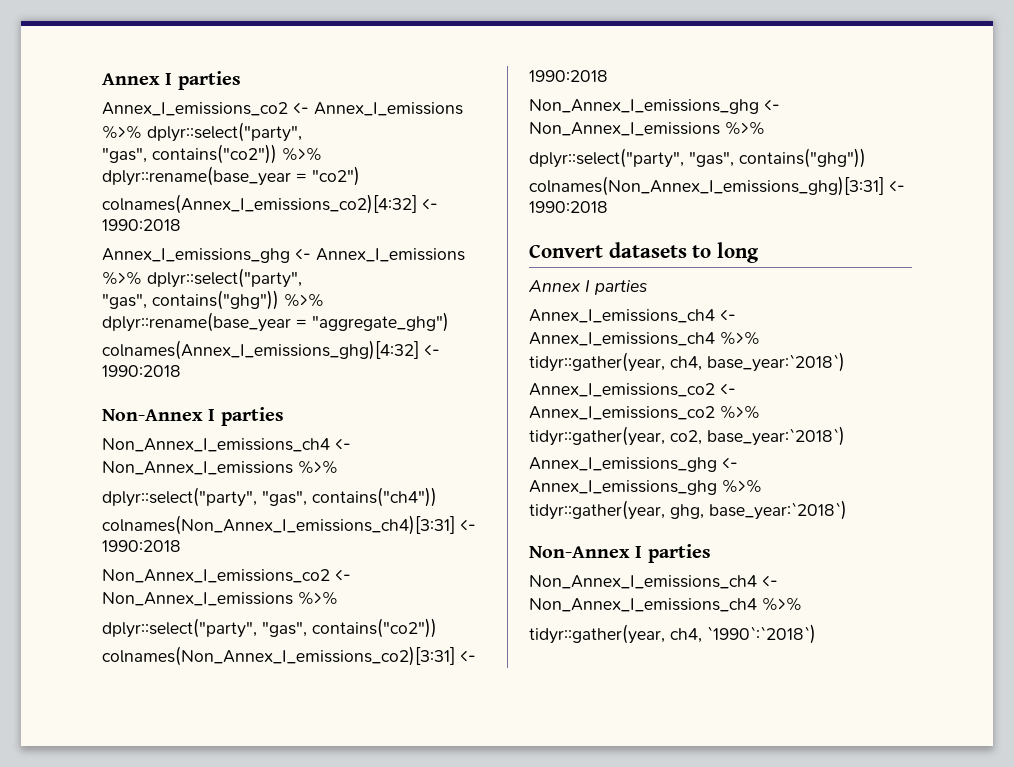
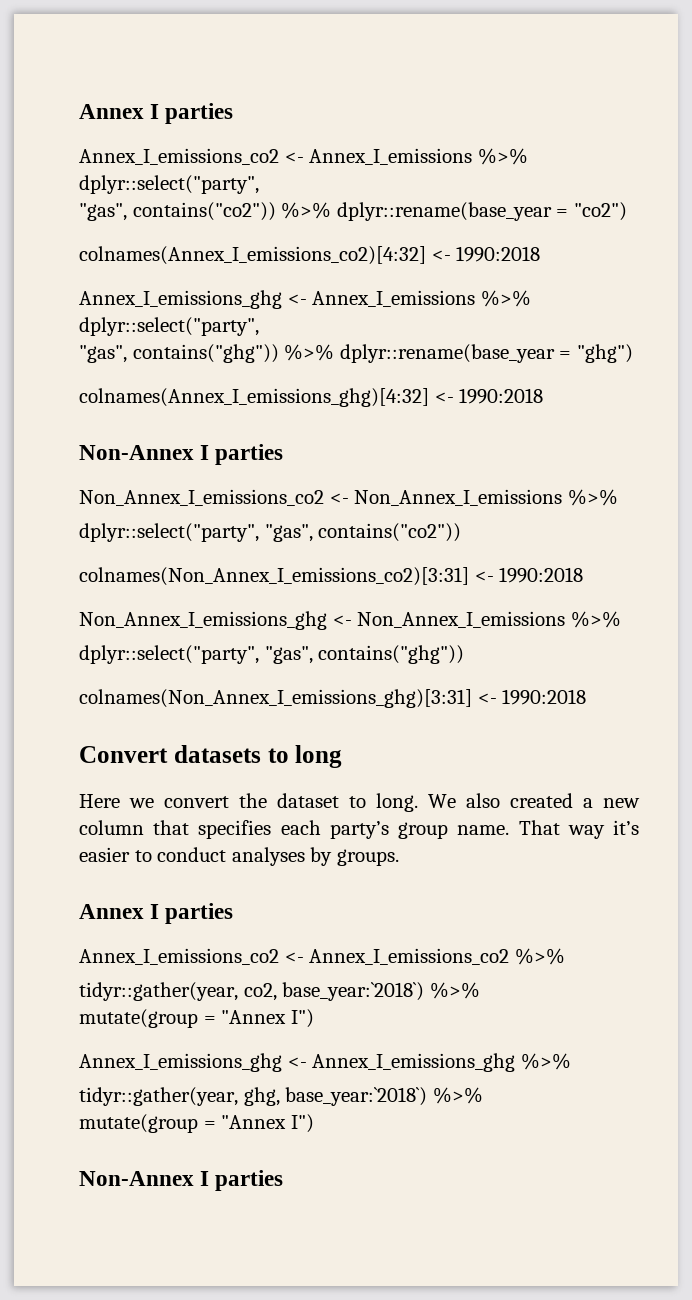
[312,312,449,332] "aggregate_ghg") -> [576,344,633,363] "ghg")
[102,438,351,452] [102,460,338,475] [102,487,437,507] [102,515,476,535] [102,540,181,552] // Non_Annex_I_emissions_ch4 <- Non_Annex_I_emissions %>% // dplyr::select("party", "gas", contains("ch4")) // colnames(Non_Annex_I_emissions_ch4)[3:31] <- 1990:2018 -> (284, 454) none
[528,280,648,295] [529,309,736,323] [529,331,760,346] [529,352,845,372] Annex I parties // Annex_I_emissions_ch4 <- Annex_I_emissions_ch4 %>% // tidyr::gather(year, ch4, base_year:`2018`) -> [79,793,640,812] [79,820,639,839] [79,847,399,866] [79,903,234,924] Here we convert the dataset to long. We also created a new column that specifies each party’s group name. That way it’s easier to conduct analyses by groups. // Annex I parties
(845, 436) none -> [429,982,480,999] [79,1009,314,1028] %>% // mutate(group = "Annex I")
[529,544,711,563] [529,575,778,589] [529,597,802,612] [529,624,816,644] // Non-Annex I parties // Non_Annex_I_emissions_ch4 <- Non_Annex_I_emissions_ch4 %>% // tidyr::gather(year, ch4, `1990`:`2018`) -> [432,1087,483,1104] [79,1114,314,1133] [79,1170,284,1191] %>% // mutate(group = "Annex I") // Non-Annex I parties

